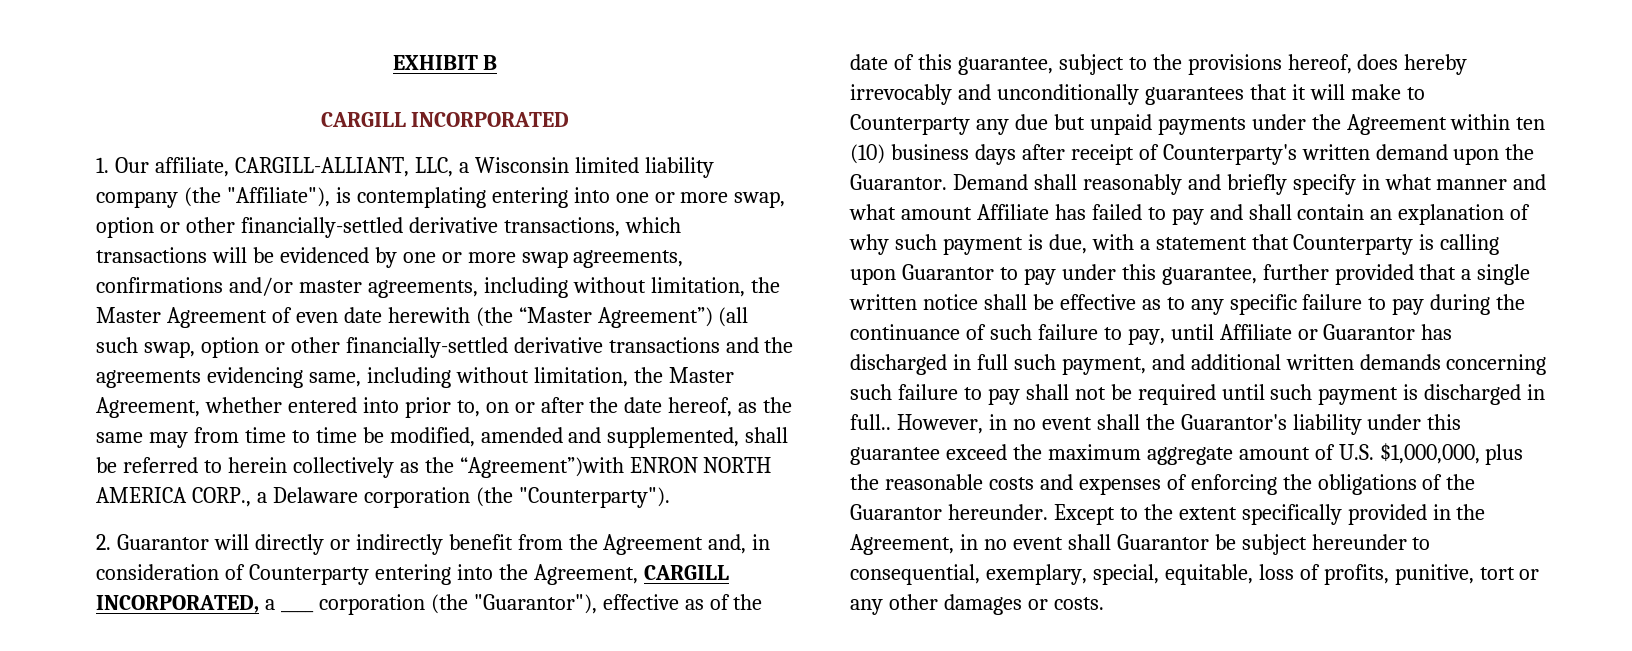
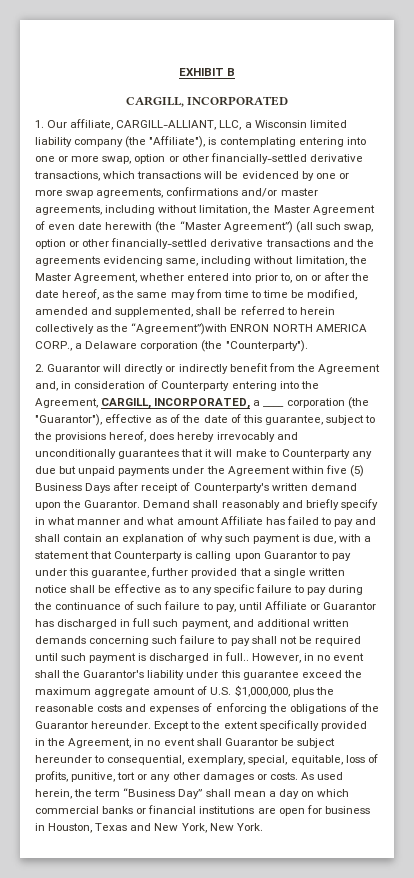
[320,112,406,127] CARGILL -> [125,96,184,107] CARGILL,
[643,565,729,580] CARGILL -> [101,398,152,409] CARGILL,
[1516,117,1546,130] [850,144,1016,165] ten (10) business days -> [325,465,364,477] [35,483,111,493] five (5) Business Days
(1104, 603) none -> [300,772,344,780] [35,788,350,799] [35,805,370,816] [35,823,263,833] As used herein, the term “Business Day” shall mean a day on which commercial banks or financial institutions are open for business in Houston, Texas and New York, New York.

